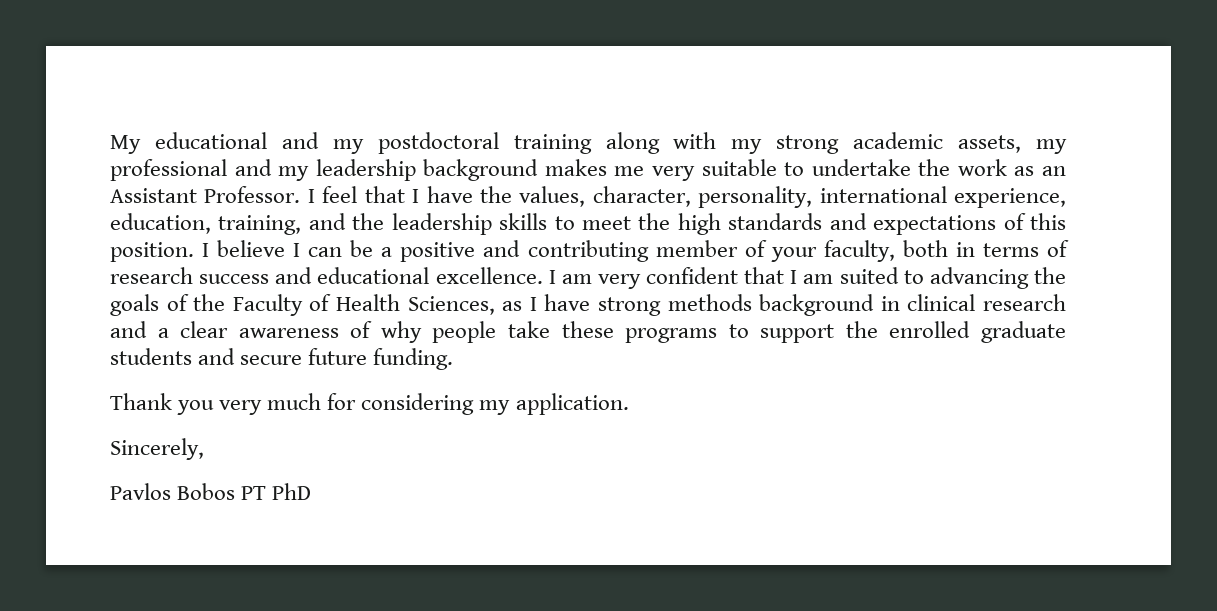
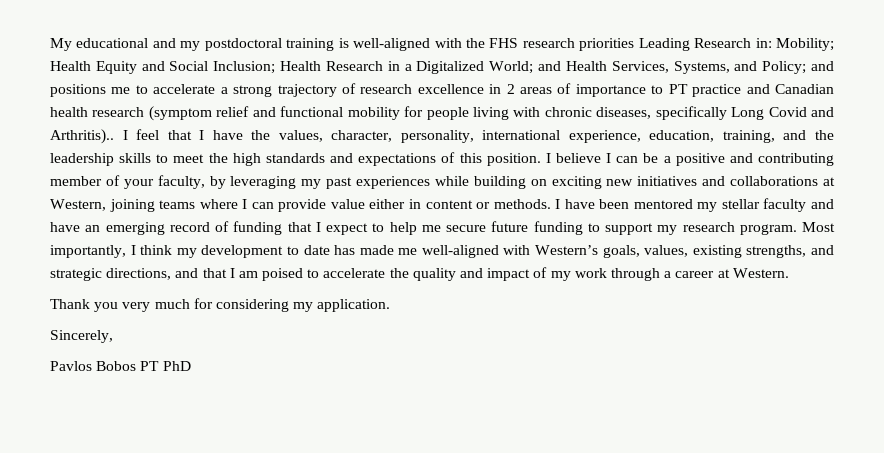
[605,132,1067,154] [110,159,1066,181] [110,186,301,203] along with my strong academic assets, my professional and my leadership background makes me very suitable to undertake the work as an Assistant Professor. -> [338,38,834,51] [50,61,835,74] [50,83,835,97] [50,106,834,121] [50,129,114,144] is well-aligned with the FHS research priorities Leading Research in: Mobility; Health Equity and Social Inclusion; Health Research in a Digitalized World; and Health Services, Systems, and Policy; and positions me to accelerate a strong trajectory of research excellence in 2 areas of importance to PT practice and Canadian health research (symptom relief and functional mobility for people living with chronic diseases, specifically Long Covid and Arthritis)..
[902,240,1069,257] [110,267,1066,289] [110,294,1067,316] [110,321,1066,343] [110,348,454,370] both in terms of research success and educational excellence. I am very confident that I am suited to advancing the goals of the Faculty of Health Sciences, as I have strong methods background in clinical research and a clear awareness of why people take these programs to support the enrolled graduate students and secure future funding. -> [209,176,835,189] [50,198,834,212] [50,221,835,235] [50,245,835,258] [50,267,789,281] by leveraging my past experiences while building on exciting new initiatives and collaborations at Western, joining teams where I can provide value either in content or methods. I have been mentored my stellar faculty and have an emerging record of funding that I expect to help me secure future funding to support my research program. Most importantly, I think my development to date has made me well-aligned with Western’s goals, values, existing strengths, and strategic directions, and that I am poised to accelerate the quality and impact of my work through a career at Western.

